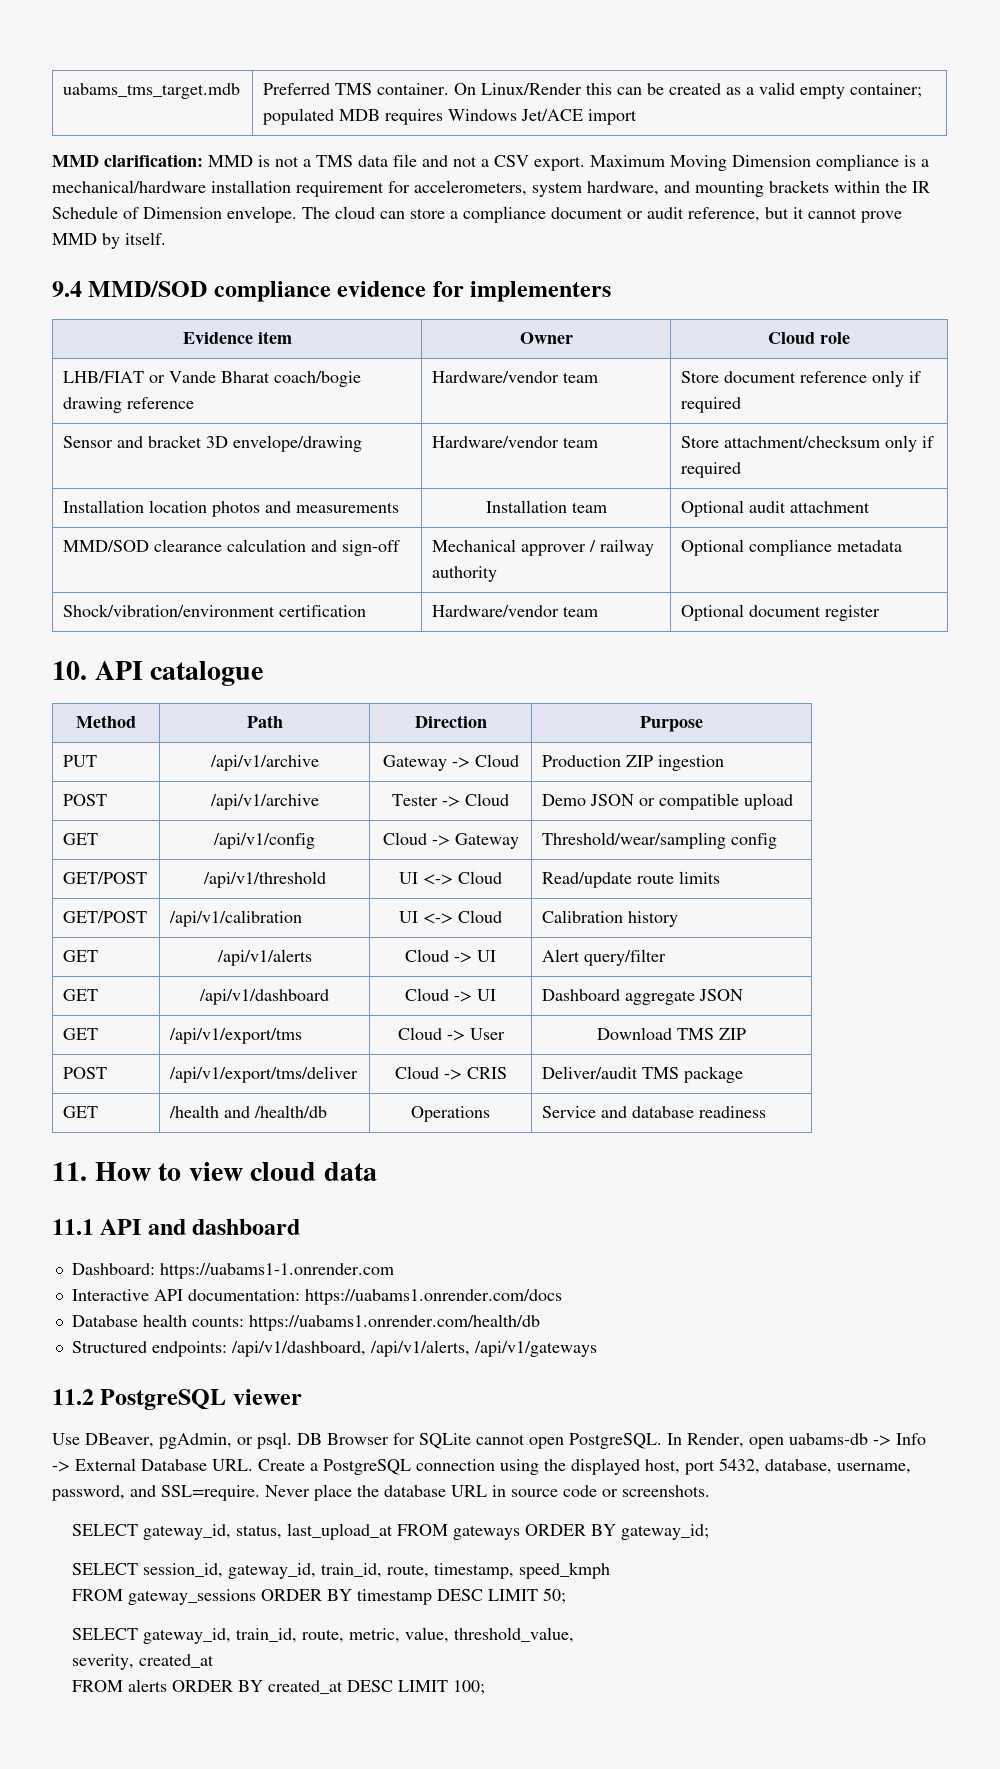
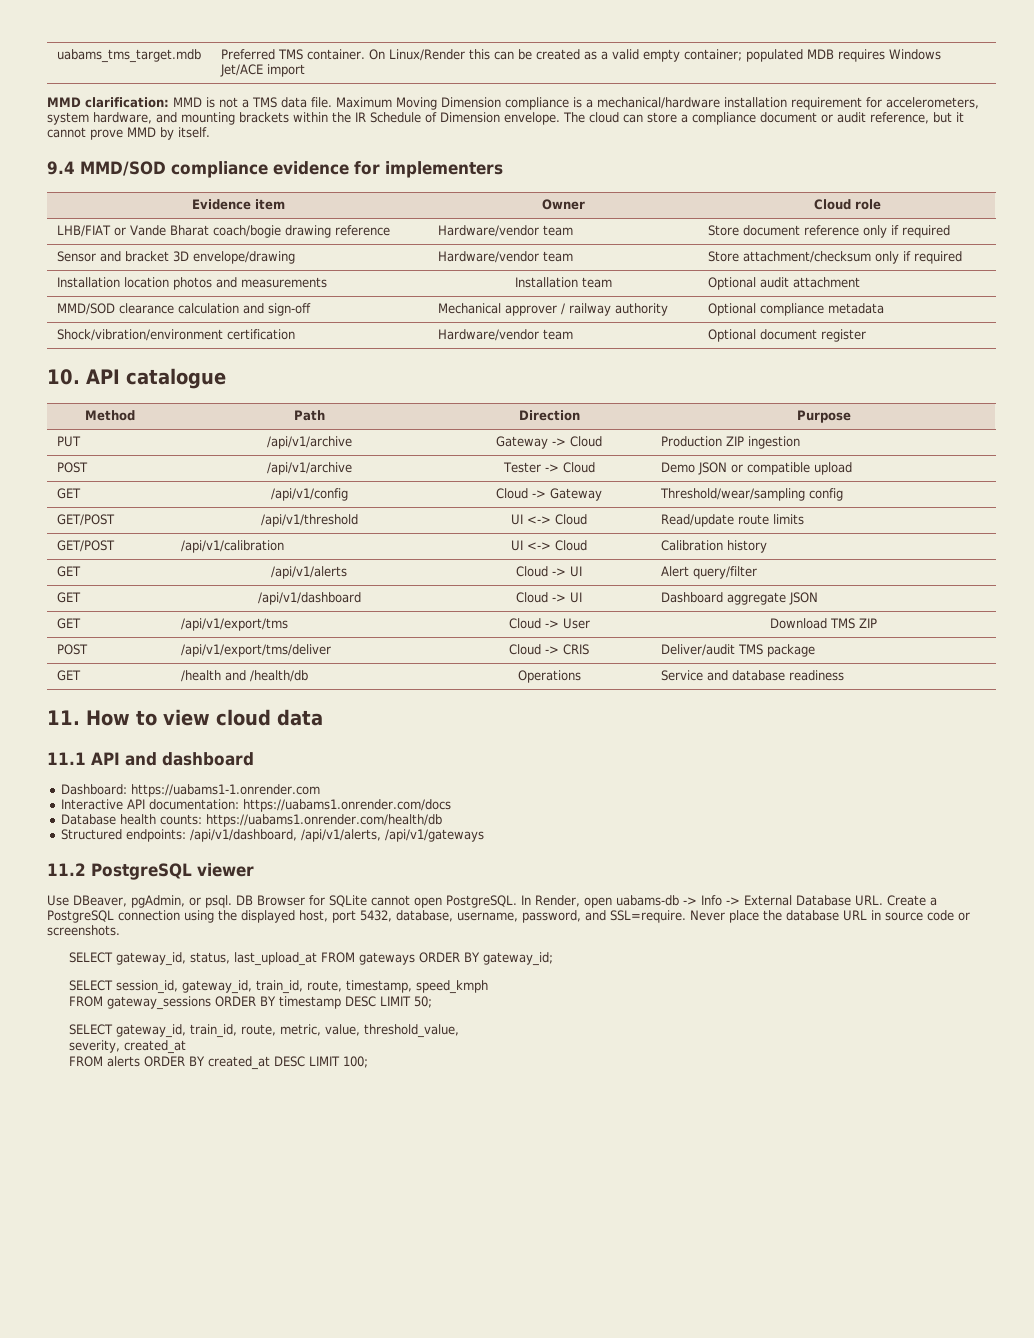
[393,154,585,171] file and not a CSV export. -> [311,97,332,108] file.

